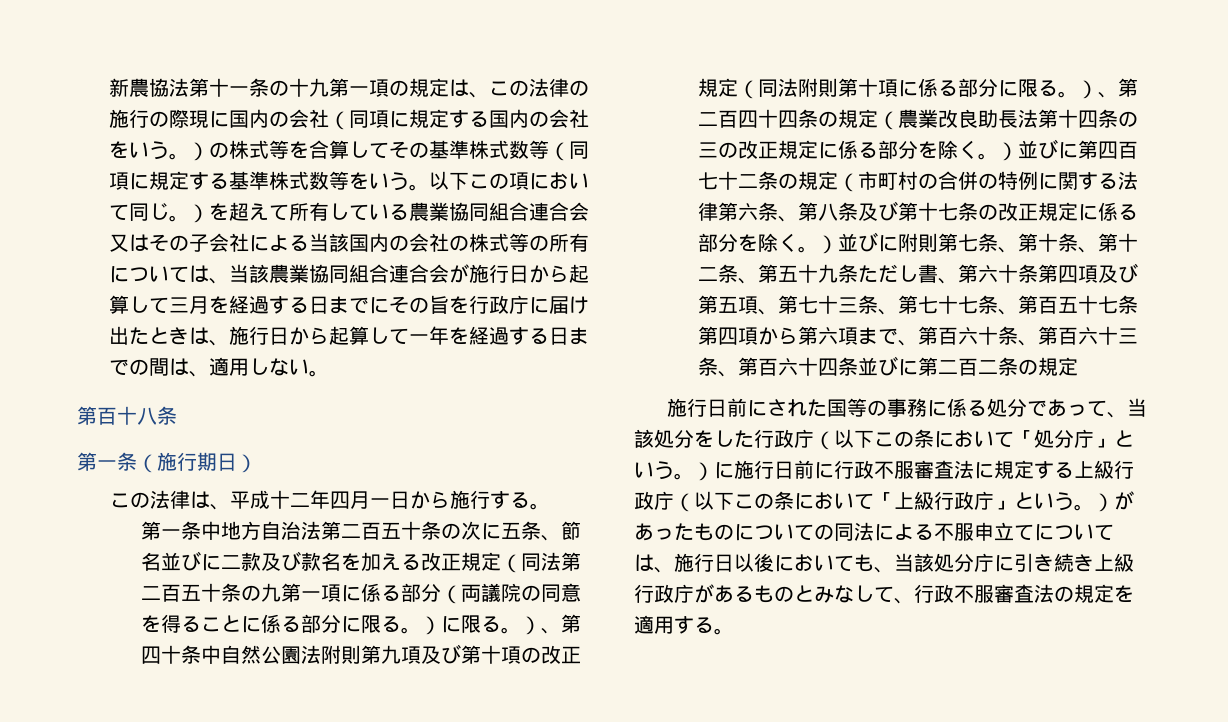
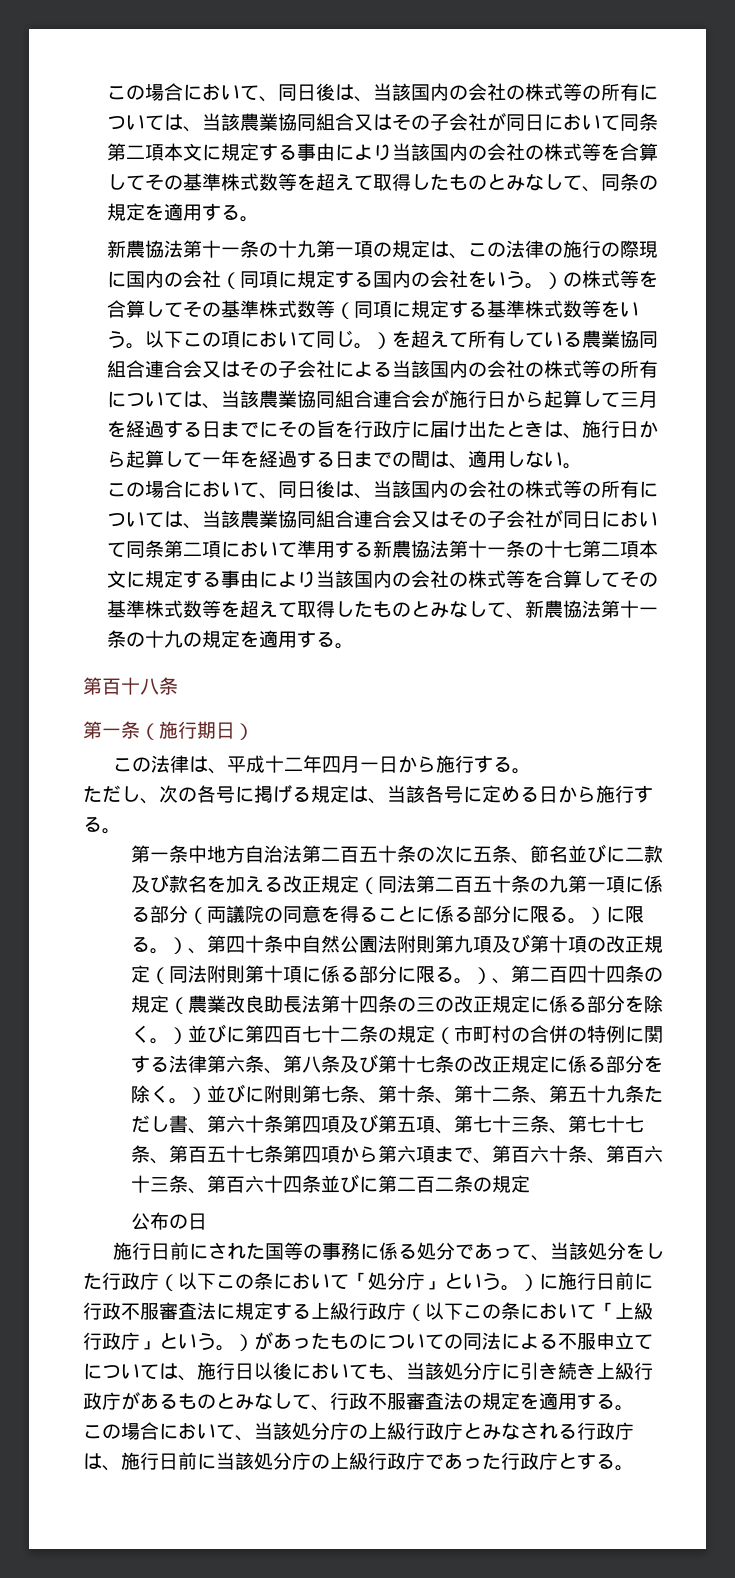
(109, 87) none -> [106,83,658,102] [106,113,658,132] [106,143,658,161] [106,173,658,192] [106,203,259,222] この場合において、同日後は、当該国内の会社の株式等の所有については、当該農業協同組合又はその子会社が同日において同条第二項本文に規定する事由により当該国内の会社の株式等を合算してその基準株式数等を超えて取得したものとみなして、同条の規定を適用する。 //
(330, 373) none -> [106,480,658,499] [106,510,658,529] [106,540,658,558] [106,570,658,588] [106,600,658,619] [106,630,354,649] // この場合において、同日後は、当該国内の会社の株式等の所有については、当該農業協同組合連合会又はその子会社が同日において同条第二項において準用する新農協法第十一条の十七第二項本文に規定する事由により当該国内の会社の株式等を合算してその基準株式数等を超えて取得したものとみなして、新農協法第十一条の十九の規定を適用する。
(551, 506) none -> [83,785,653,804] [83,816,121,834] // ただし、次の各号に掲げる規定は、当該各号に定める日から施行する。
(1079, 366) none -> [130,1212,207,1230] // 公布の日
(734, 631) none -> [83,1422,634,1441] [83,1452,634,1471] // この場合において、当該処分庁の上級行政庁とみなされる行政庁は、施行日前に当該処分庁の上級行政庁であった行政庁とする。

